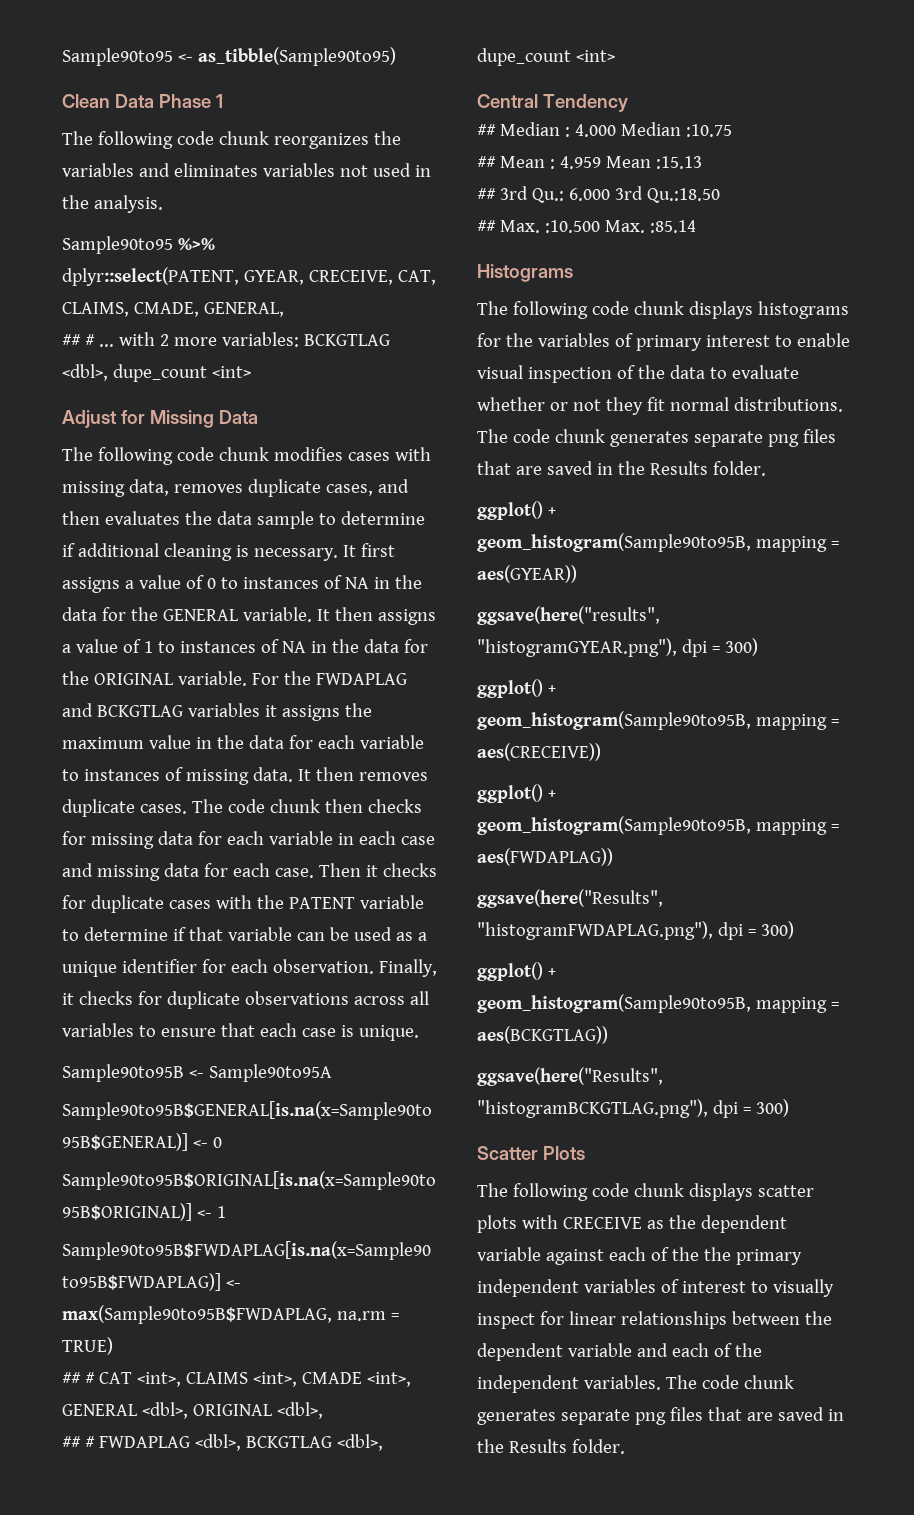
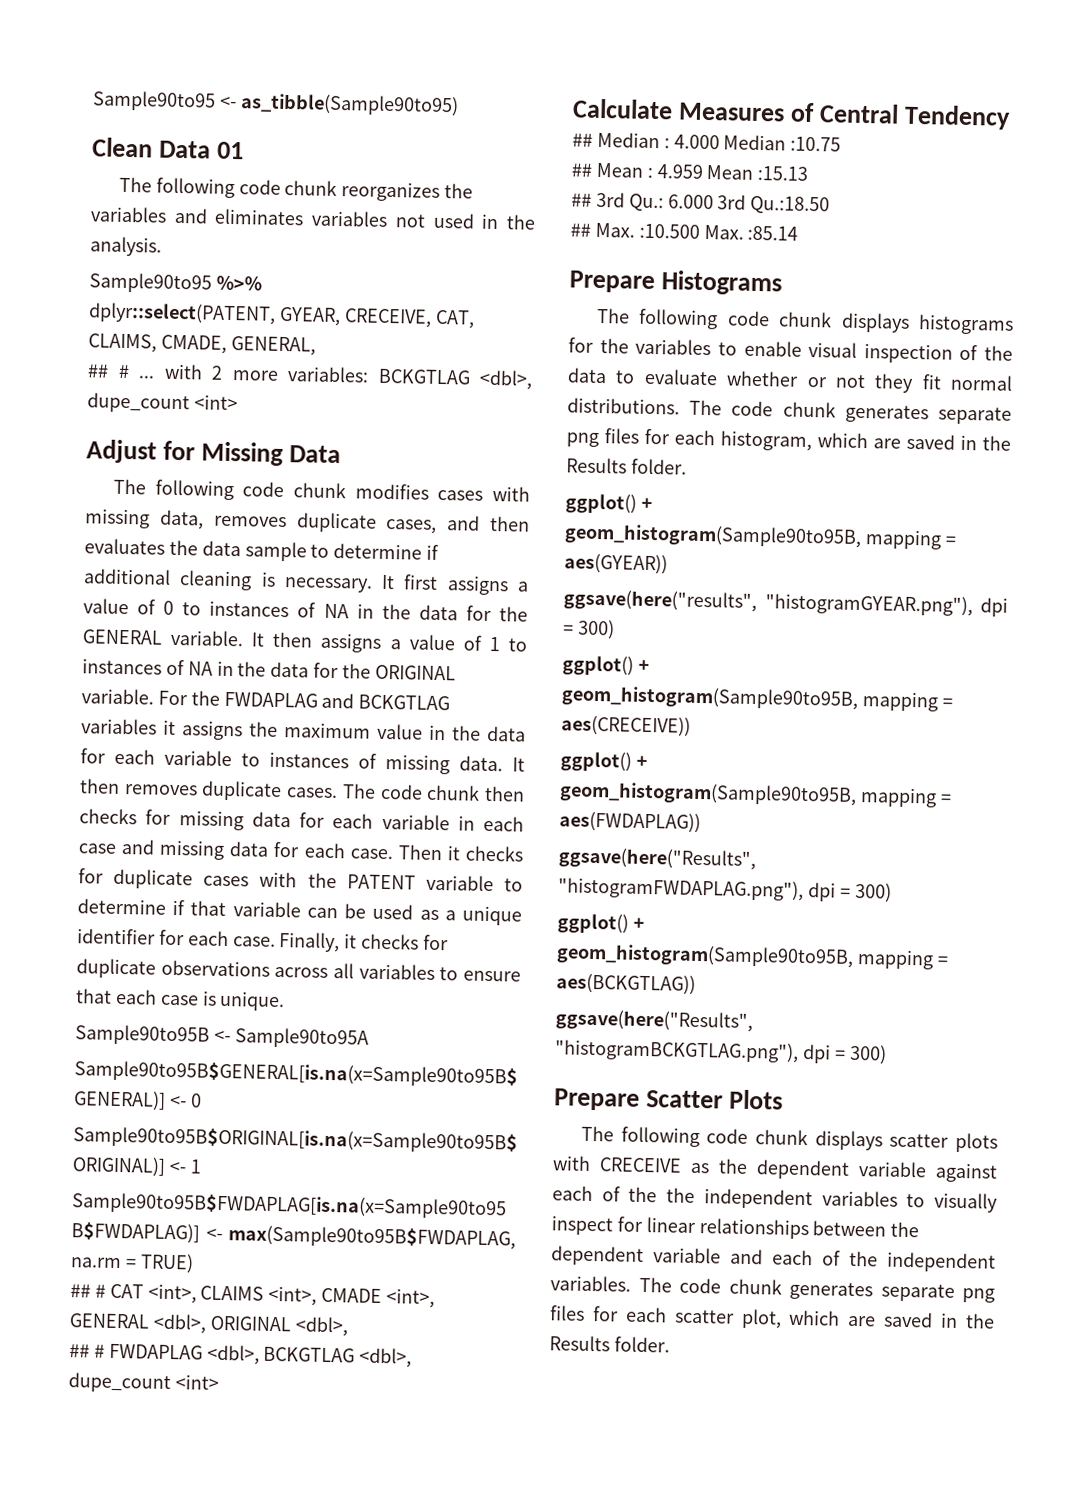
[158,94,223,108] Phase 1 -> [216,141,244,160] 01
[272,959,374,974] observation. -> [232,936,276,947] case.
(615, 56) none -> [572,98,815,123] Calculate Measures of
(696, 226) none -> [569,270,655,294] Prepare
[614,333,770,351] of primary interest -> (712, 347) none
[477,461,511,475] that -> [644,428,868,452] for each histogram, which
(789, 1108) none -> [554,1088,640,1111] Prepare
[735,1249,802,1265] primary -> (696, 1195) none
[660,1279,746,1293] of interest -> (898, 1198) none
[707,1407,742,1421] that -> [592,1306,841,1329] for each scatter plot, which

